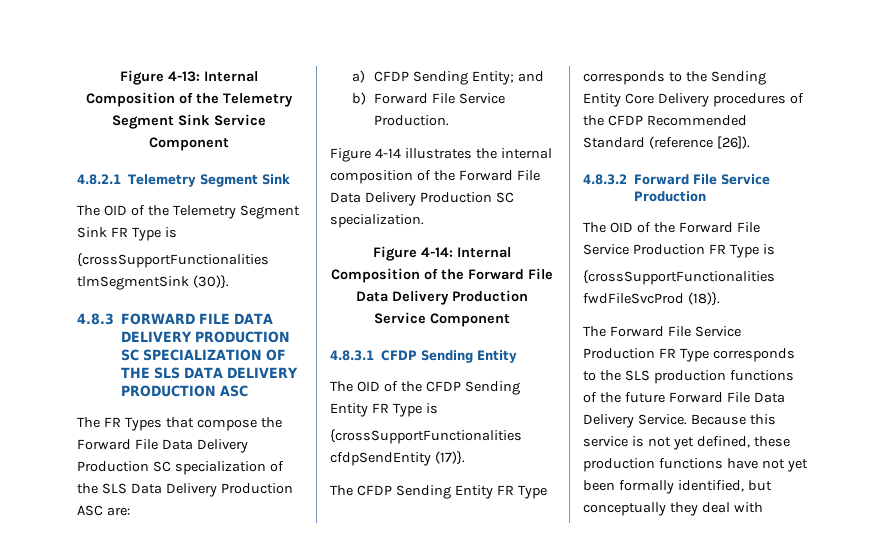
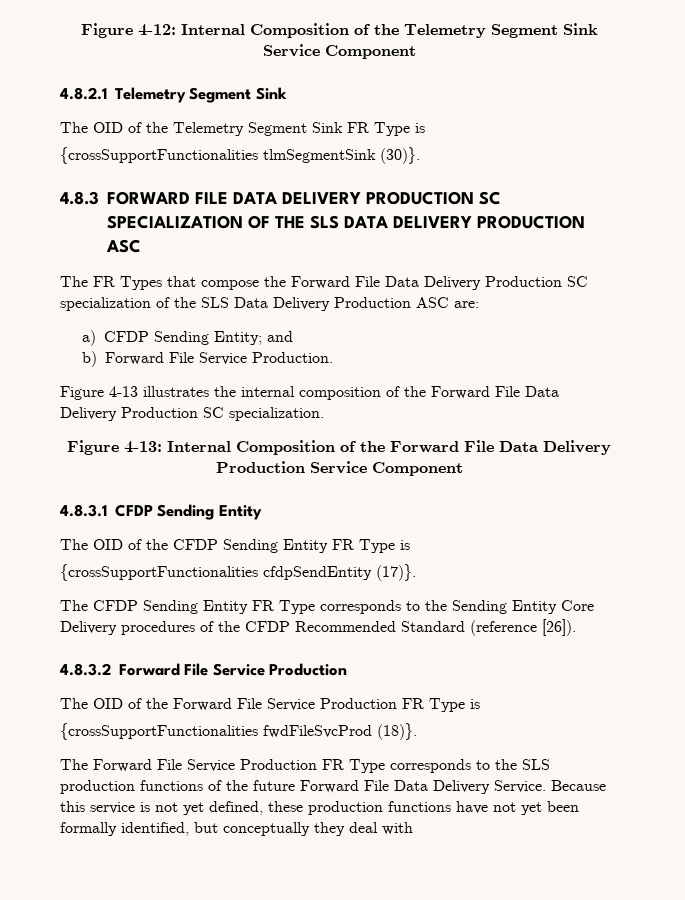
[120,70,200,85] Figure 4-13: -> [80,23,176,38] Figure 4-12:
[374,148,401,158] 4-14 -> [109,386,138,397] 4-13
[421,247,453,257] 4-14: -> [124,441,162,453] 4-13:

